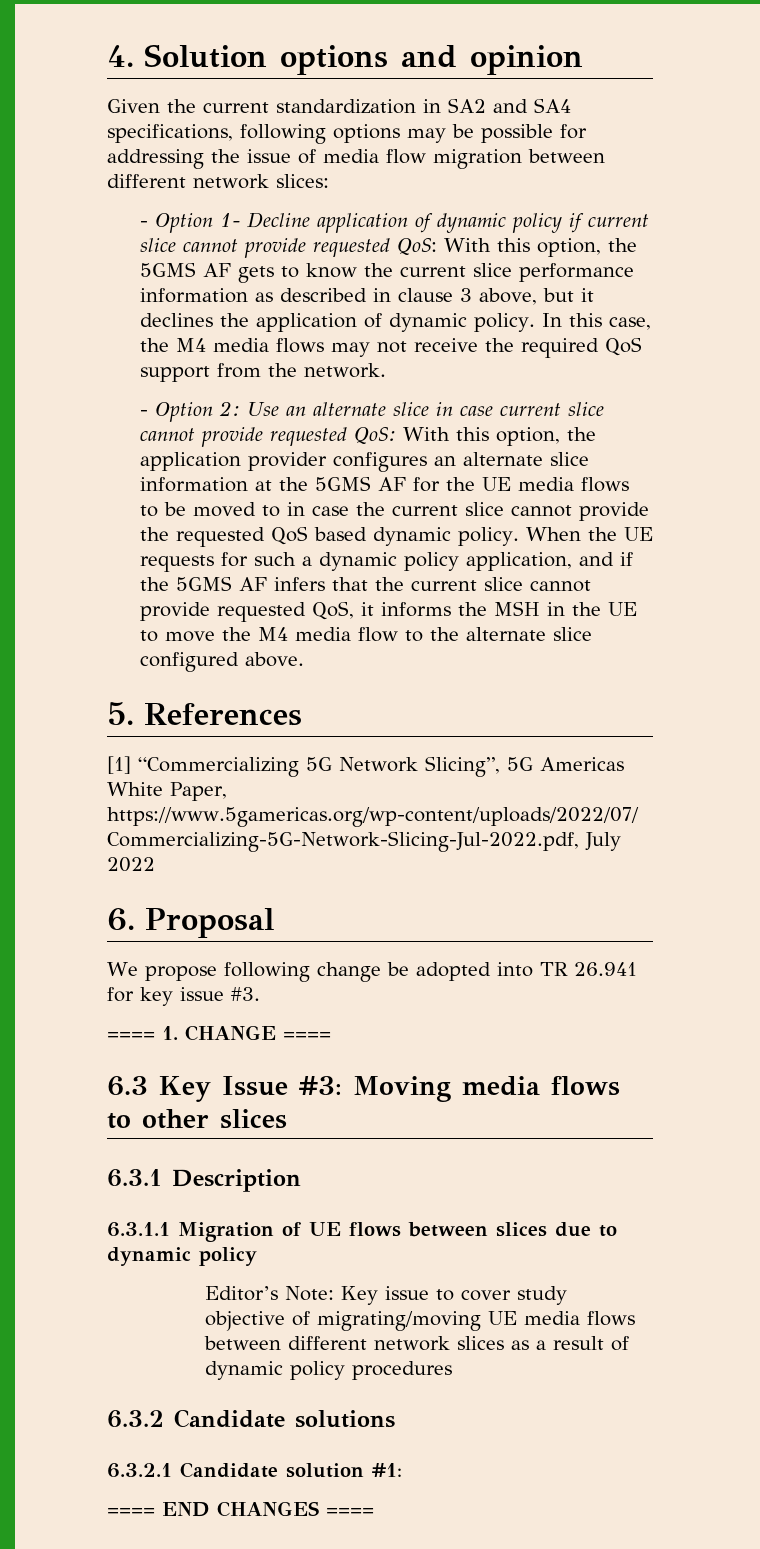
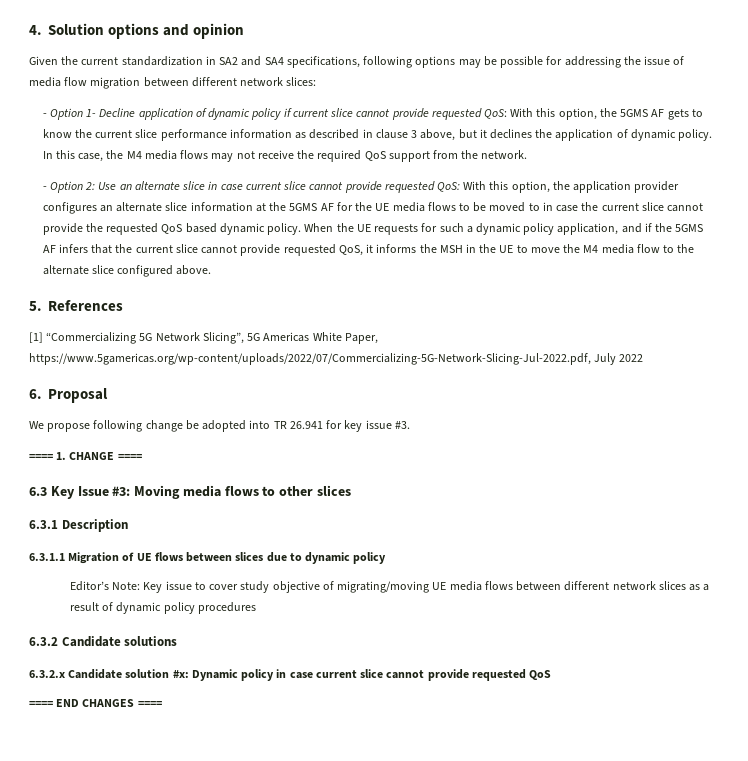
[107,1463,172,1478] 6.3.2.1 -> [29,670,65,678] 6.3.2.x
[372,1463,402,1477] #1: -> [172,669,552,681] #x: Dynamic policy in case current slice cannot provide requested QoS

